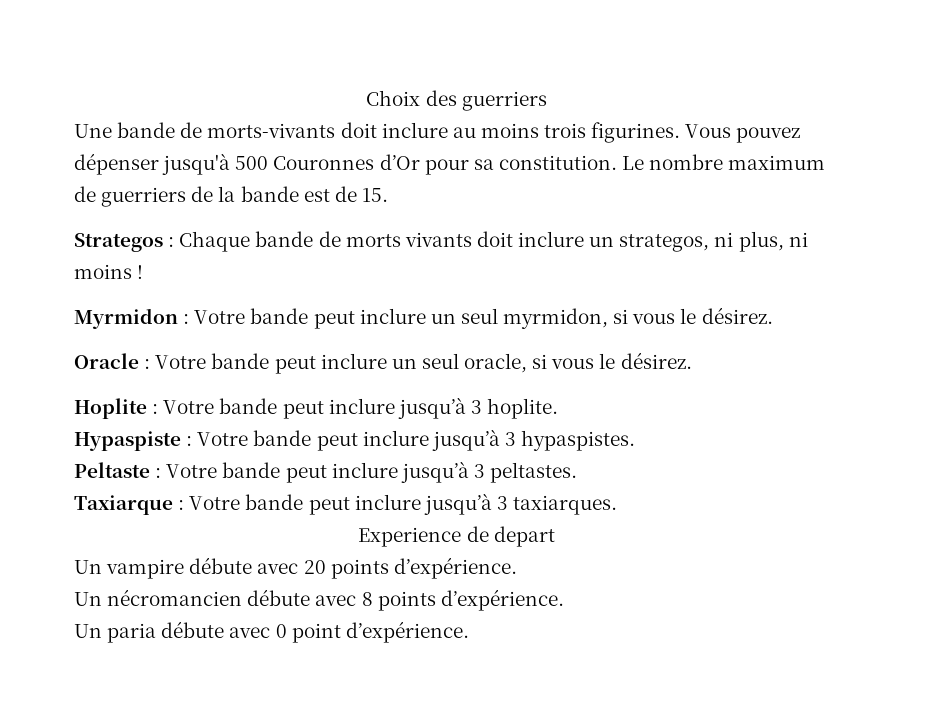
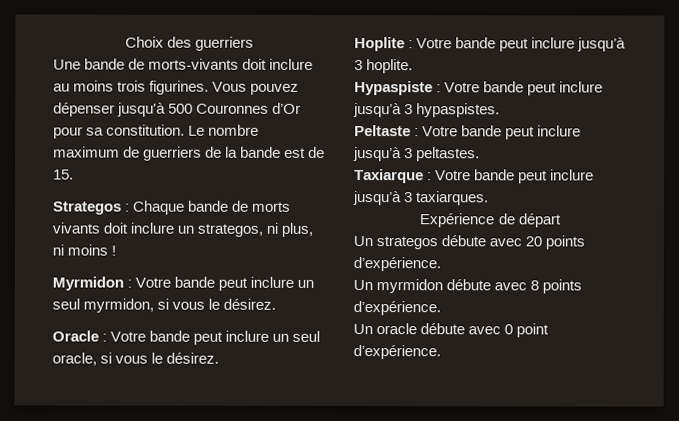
[358,526,555,547] [74,559,185,579] Experience de depart // Un vampire -> [419,213,561,228] [353,236,439,250] Expérience de départ // Un strategos
[107,589,243,606] nécromancien -> [376,279,444,294] myrmidon
[107,623,157,643] paria -> [376,323,418,335] oracle

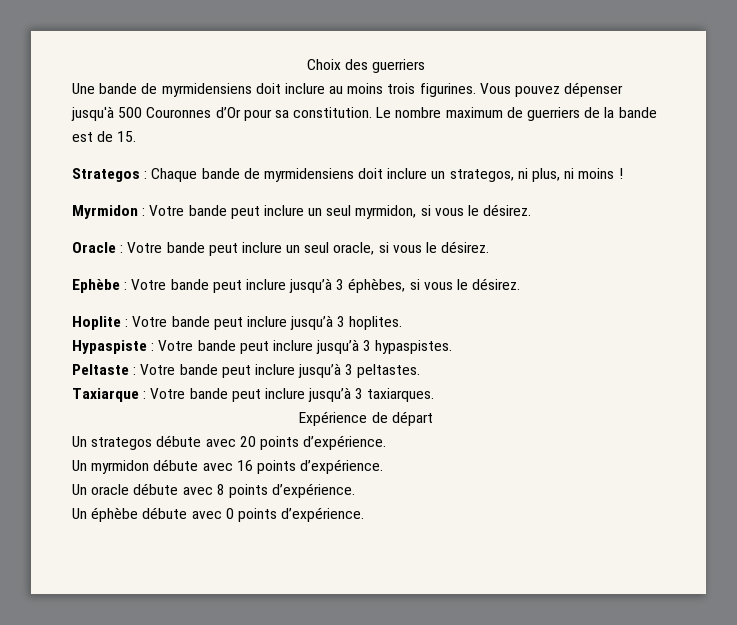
[148,58,240,70] morts-vivants -> [161,83,252,97] myrmidensiens
[251,201,292,212] [52,222,100,234] morts vivants -> [263,168,354,182] myrmidensiens
(220, 358) none -> [72,278,521,293] // Ephèbe : Votre bande peut inclure jusqu’à 3 éphèbes, si vous le désirez.
[366,59,414,74] hoplite. -> [349,316,403,330] hoplites.
[530,280,540,291] 8 -> [236,460,253,471] 16
[504,323,550,338] 0 point -> [216,483,356,498] [72,507,277,522] 8 points d’expérience. // Un éphèbe débute avec 0 points

